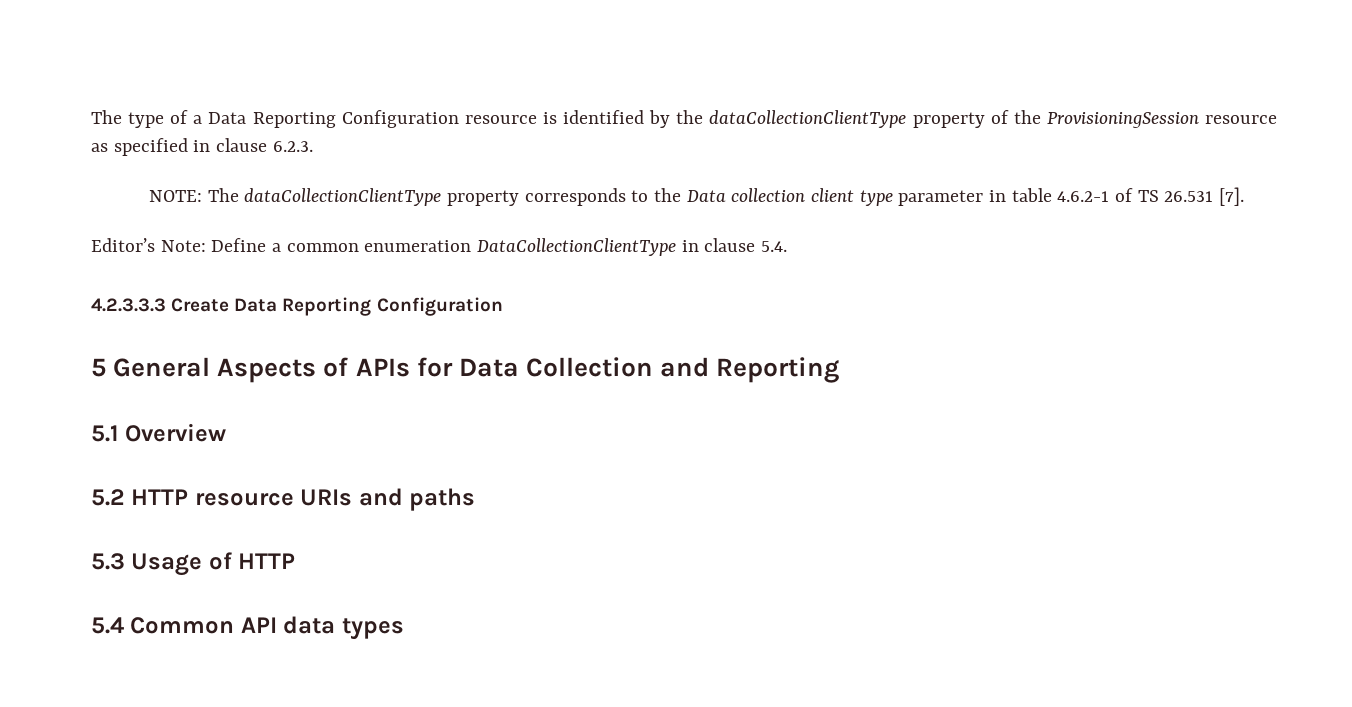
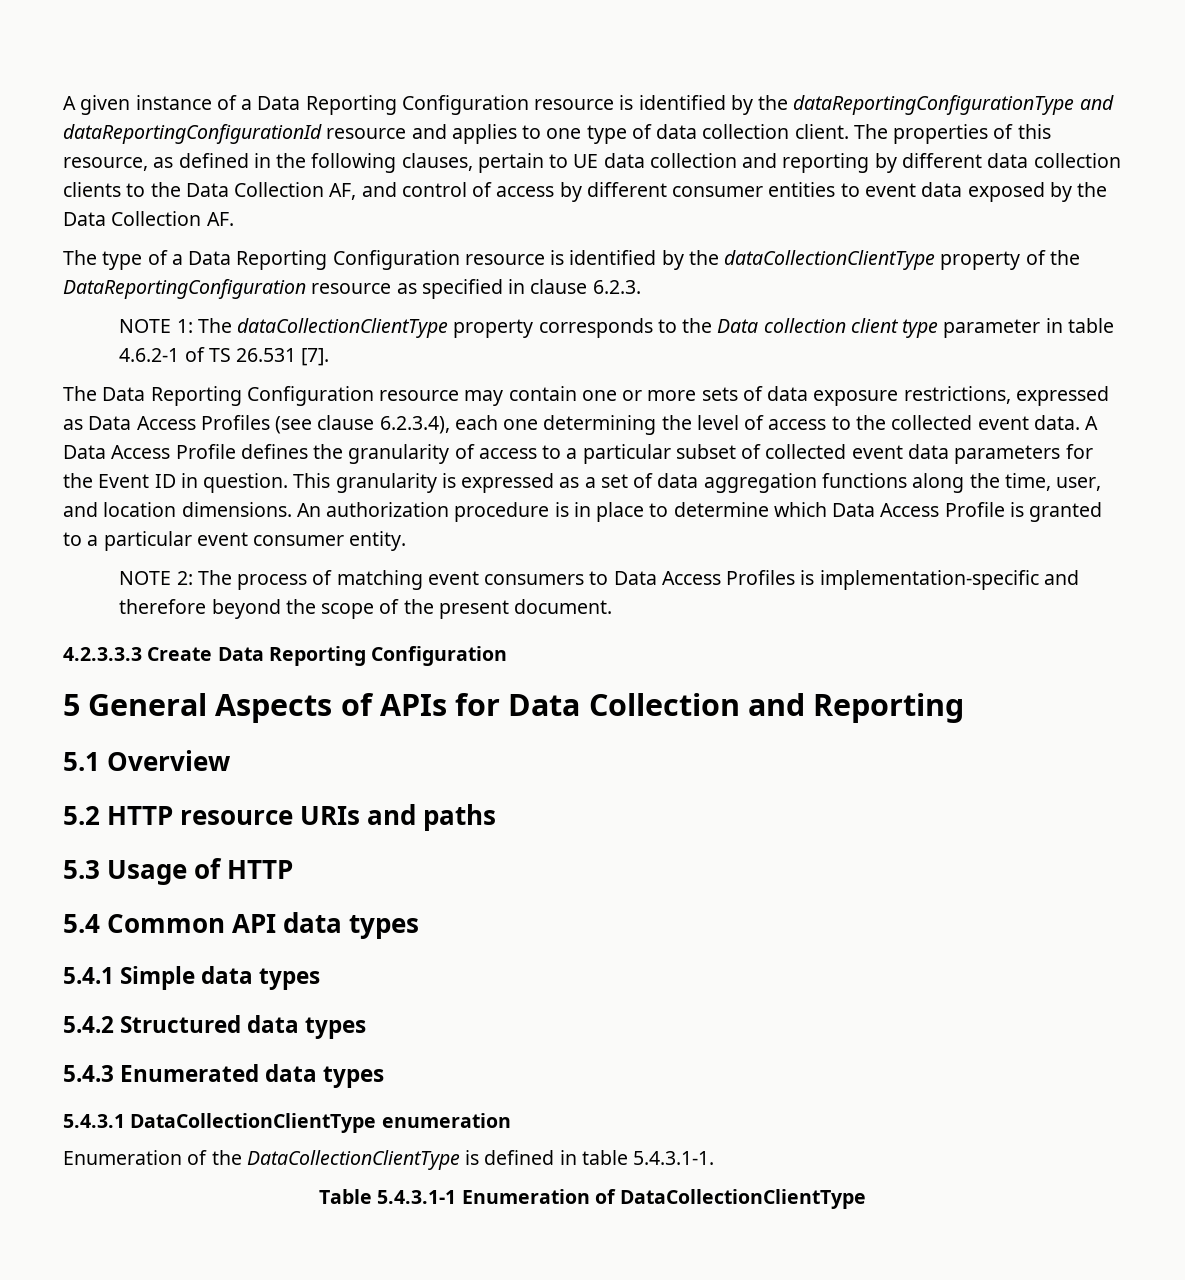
(91, 117) none -> [63,95,1114,115] [63,124,1051,144] [63,153,1121,173] [63,182,1108,202] [63,211,234,226] A given instance of a Data Reporting Configuration resource is identified by the dataReportingConfigurationType and dataReportingConfigurationId resource and applies to one type of data collection client. The properties of this resource, as defined in the following clauses, pertain to UE data collection and reporting by different data collection clients to the Data Collection AF, and control of access by different consumer entities to event data exposed by the Data Collection AF. //
[1046,112,1199,128] ProvisioningSession -> [63,279,306,299] DataReportingConfiguration
[149,190,203,202] NOTE: -> [119,319,193,333] NOTE 1:
[91,238,788,256] Editor’s Note: Define a common enumeration DataCollectionClientType in clause 5.4. -> [63,386,1109,406] [63,415,1099,435] [63,444,1093,464] [63,473,1102,493] [63,502,1103,522] [63,531,407,551] [119,570,1080,590] [119,599,613,619] The Data Reporting Configuration resource may contain one or more sets of data exposure restrictions, expressed as Data Access Profiles (see clause 6.2.3.4), each one determining the level of access to the collected event data. A Data Access Profile defines the granularity of access to a particular subset of collected event data parameters for the Event ID in question. This granularity is expressed as a set of data aggregation functions along the time, user, and location dimensions. An authorization procedure is in place to determine which Data Access Profile is granted to a particular event consumer entity. // NOTE 2: The process of matching event consumers to Data Access Profiles is implementation-specific and therefore beyond the scope of the present document.
(404, 629) none -> [63,966,321,990] [63,1015,367,1039] [63,1064,385,1088] [63,1113,511,1133] [63,1150,715,1170] [318,1189,867,1209] // 5.4.1 Simple data types // 5.4.2 Structured data types // 5.4.3 Enumerated data types // 5.4.3.1 DataCollectionClientType enumeration // Enumeration of the DataCollectionClientType is defined in table 5.4.3.1-1. // Table 5.4.3.1-1 Enumeration of DataCollectionClientType

